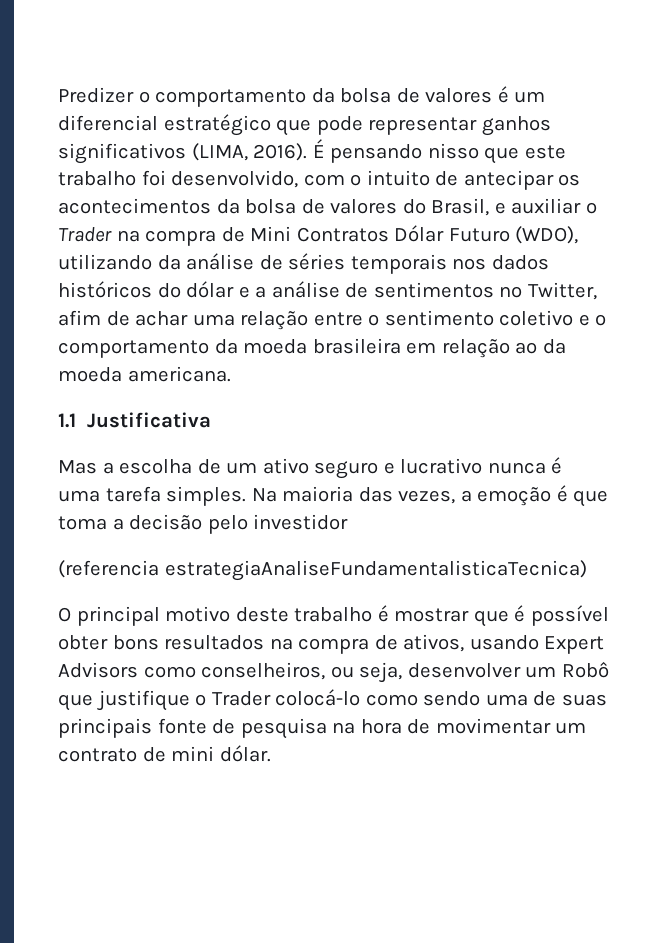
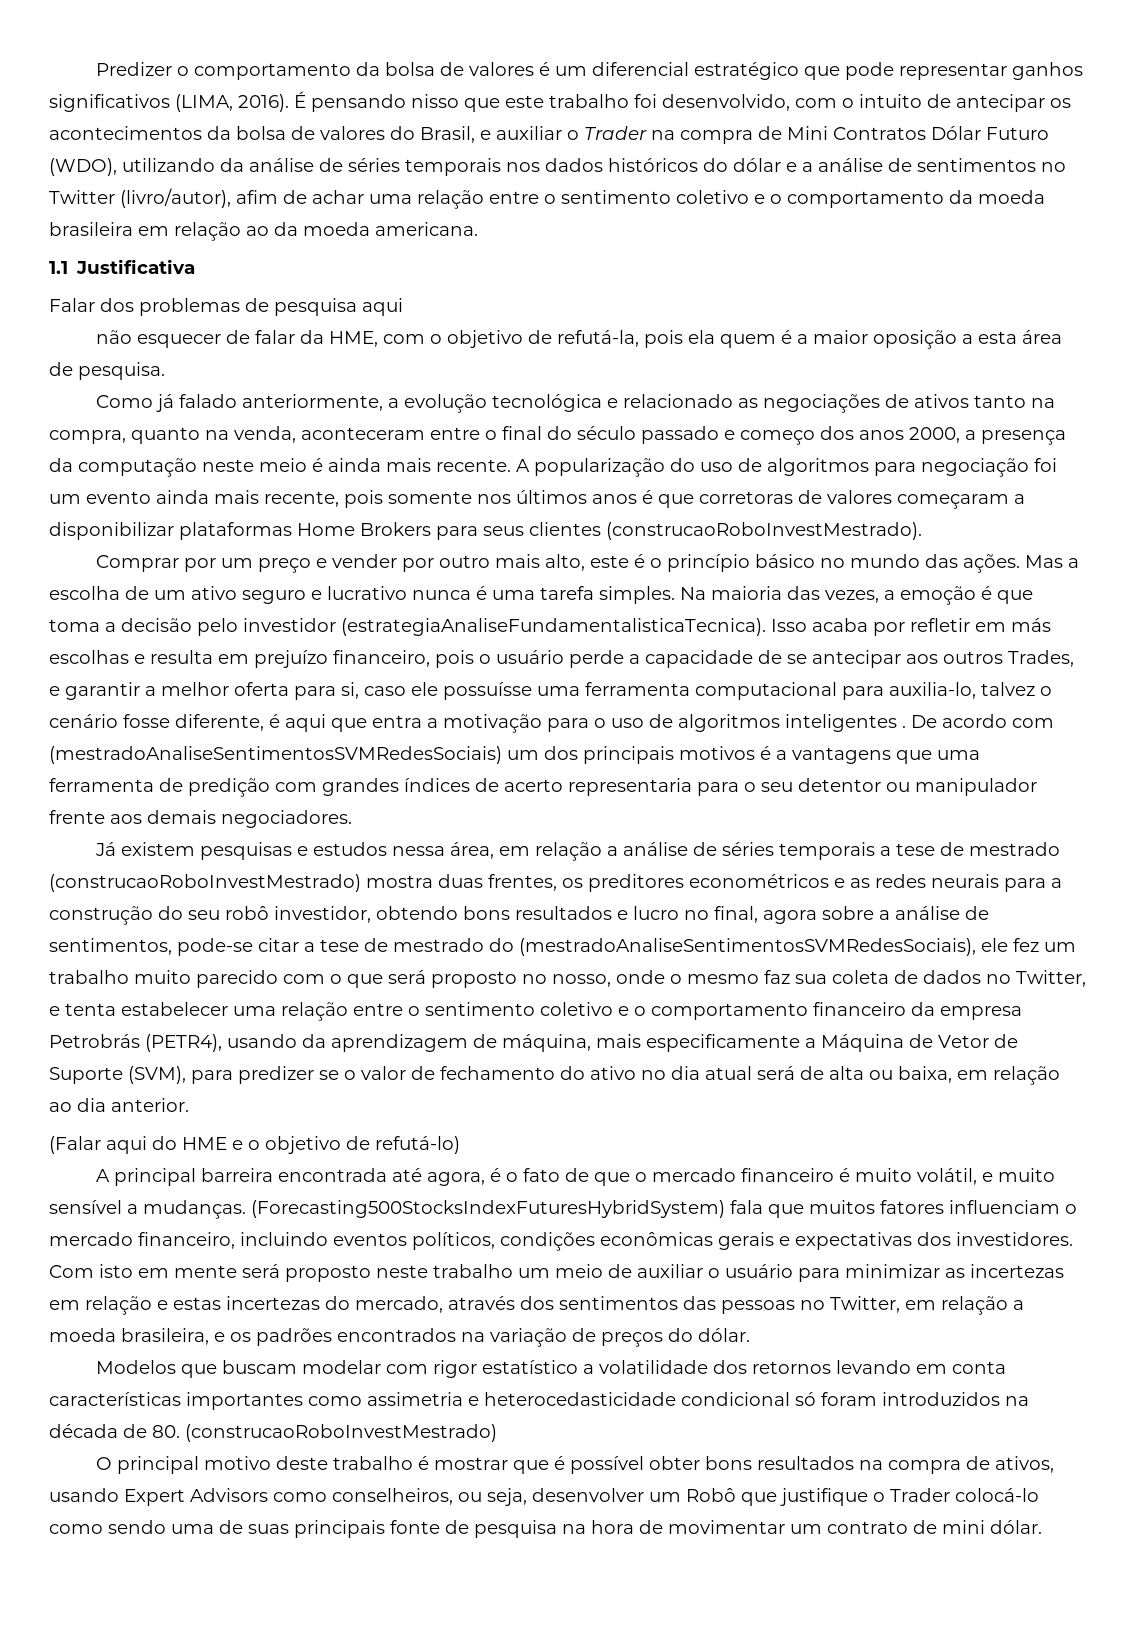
[527,282,597,300] Twitter, -> [49,188,231,208] Twitter (livro/autor),
(211, 420) none -> [49,298,403,316] [95,330,1062,349] [49,362,165,380] [95,394,1055,413] [49,426,1066,445] [49,458,1057,477] [49,490,1025,509] [49,522,922,540] [95,554,1020,573] Falar dos problemas de pesquisa aqui // não esquecer de falar da HME, com o objetivo de refutá-la, pois ela quem é a maior oposição a esta área de pesquisa. // Como já falado anteriormente, a evolução tecnológica e relacionado as negociações de ativos tanto na compra, quanto na venda, aconteceram entre o final do século passado e começo dos anos 2000, a presença da computação neste meio é ainda mais recente. A popularização do uso de algoritmos para negociação foi um evento ainda mais recente, pois somente nos últimos anos é que corretoras de valores começaram a disponibilizar plataformas Home Brokers para seus clientes (construcaoRoboInvestMestrado). // Comprar por um preço e vender por outro mais alto, este é o princípio básico no mundo das ações.
[58,560,587,581] // (referencia estrategiaAnaliseFundamentalisticaTecnica) -> [341,618,1051,636] [49,650,1074,668] [49,682,1052,700] [49,714,1054,733] [49,746,980,764] [49,778,1037,797] [49,810,352,828] [94,842,1060,861] [49,874,1062,892] [49,906,989,925] [49,938,1076,956] [49,970,1086,988] [49,1002,1022,1021] [49,1034,1018,1052] [49,1066,1060,1085] [49,1098,189,1112] [49,1136,460,1154] [95,1168,1055,1186] [49,1200,1077,1219] [49,1232,1073,1251] [49,1264,1064,1282] [49,1296,1024,1315] [49,1328,750,1347] [95,1360,1006,1378] [49,1392,1029,1410] [49,1424,497,1442] (estrategiaAnaliseFundamentalisticaTecnica). Isso acaba por refletir em más escolhas e resulta em prejuízo financeiro, pois o usuário perde a capacidade de se antecipar aos outros Trades, e garantir a melhor oferta para si, caso ele possuísse uma ferramenta computacional para auxilia-lo, talvez o cenário fosse diferente, é aqui que entra a motivação para o uso de algoritmos inteligentes . De acordo com (mestradoAnaliseSentimentosSVMRedesSociais) um dos principais motivos é a vantagens que uma ferramenta de predição com grandes índices de acerto representaria para o seu detentor ou manipulador frente aos demais negociadores. // Já existem pesquisas e estudos nessa área, em relação a análise de séries temporais a tese de mestrado (construcaoRoboInvestMestrado) mostra duas frentes, os preditores econométricos e as redes neurais para a construção do seu robô investidor, obtendo bons resultados e lucro no final, agora sobre a análise de sentimentos, pode-se citar a tese de mestrado do (mestradoAnaliseSentimentosSVMRedesSociais), ele fez um trabalho muito parecido com o que será proposto no nosso, onde o mesmo faz sua coleta de dados no Twitter, e tenta estabelecer uma relação entre o sentimento coletivo e o comportamento financeiro da empresa Petrobrás (PETR4), usando da aprendizagem de máquina, mais especificamente a Máquina de Vetor de Suporte (SVM), para predizer se o valor de fechamento do ativo no dia atual será de alta ou baixa, em relação ao dia anterior. // (Falar aqui do HME e o objetivo de refutá-lo) // A principal barreira encontrada até agora, é o fato de que o mercado financeiro é muito volátil, e muito sensível a mudanças. (Forecasting500StocksIndexFuturesHybridSystem) fala que muitos fatores influenciam o mercado financeiro, incluindo eventos políticos, condições econômicas gerais e expectativas dos investidores. Com isto em mente será proposto neste trabalho um meio de auxiliar o usuário para minimizar as incertezas em relação e estas incertezas do mercado, através dos sentimentos das pessoas no Twitter, em relação a moeda brasileira, e os padrões encontrados na variação de preços do dólar. // Modelos que buscam modelar com rigor estatístico a volatilidade dos retornos levando em conta características importantes como assimetria e heterocedasticidade condicional só foram introduzidos na década de 80. (construcaoRoboInvestMestrado)

